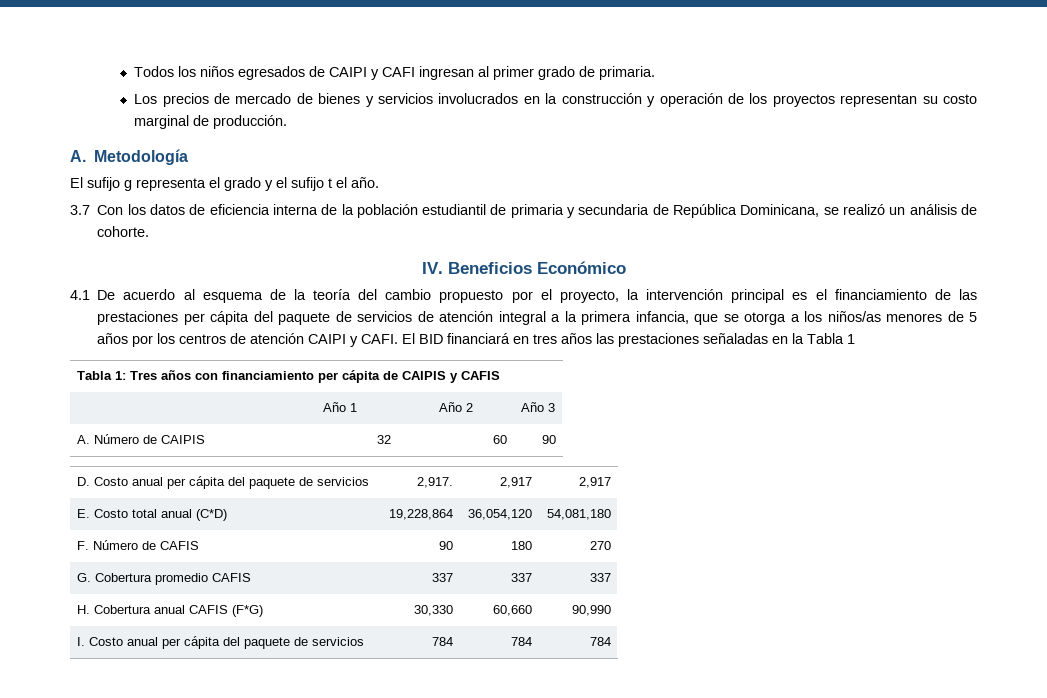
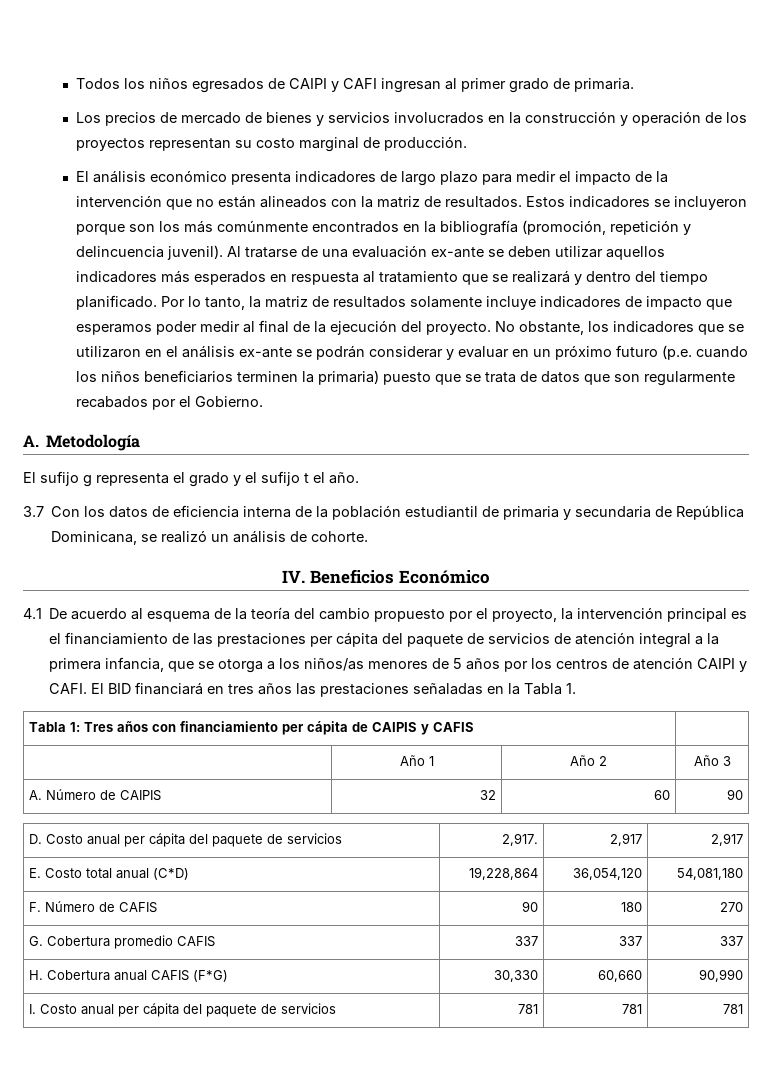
(288, 122) none -> [75,170,668,186] [75,195,747,210] [75,220,691,236] [75,245,665,260] [75,270,708,285] [75,295,732,310] [75,320,744,335] [75,345,748,360] [75,370,735,386] [75,396,263,410] // El análisis económico presenta indicadores de largo plazo para medir el impacto de la intervención que no están alineados con la matriz de resultados. Estos indicadores se incluyeron porque son los más comúnmente encontrados en la bibliografía (promoción, repetición y delincuencia juvenil). Al tratarse de una evaluación ex-ante se deben utilizar aquellos indicadores más esperados en respuesta al tratamiento que se realizará y dentro del tiempo planificado. Por lo tanto, la matriz de resultados solamente incluye indicadores de impacto que esperamos poder medir al final de la ejecución del proyecto. No obstante, los indicadores que se utilizaron en el análisis ex-ante se podrán considerar y evaluar en un próximo futuro (p.e. cuando los niños beneficiarios terminen la primaria) puesto que se trata de datos que son regularmente recabados por el Gobierno.
[847,334,856,344] 1 -> [566,683,577,694] 1.
[432,637,454,646] [511,637,533,646] [590,637,612,646] 784 | 784 | 784 -> [517,1004,538,1014] [621,1004,642,1014] [722,1004,743,1014] 781 | 781 | 781

